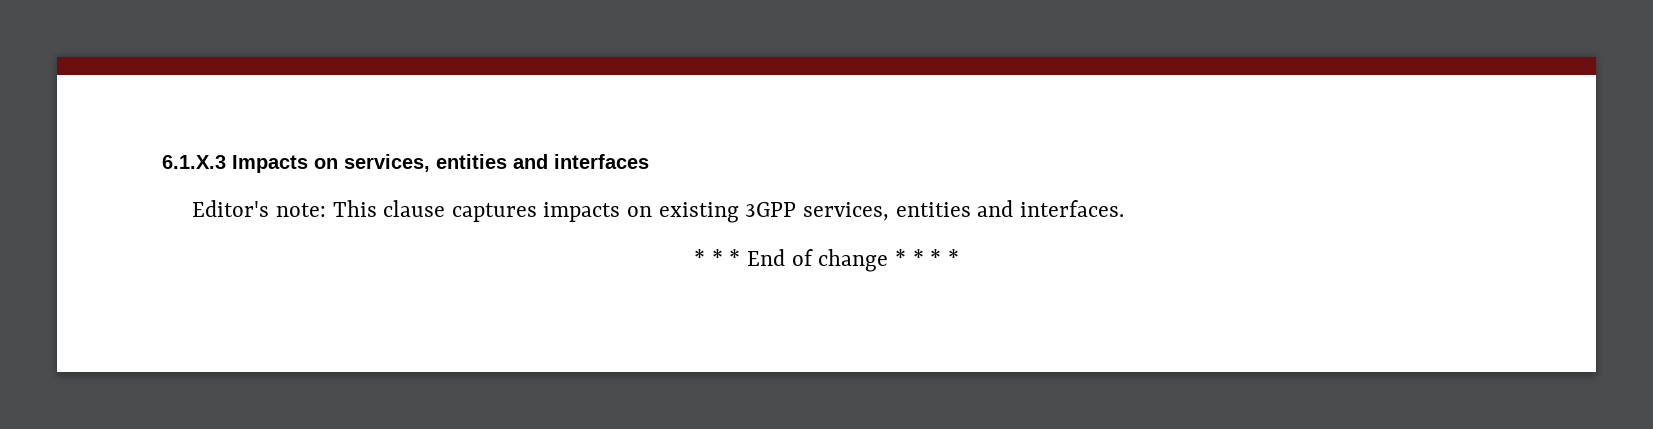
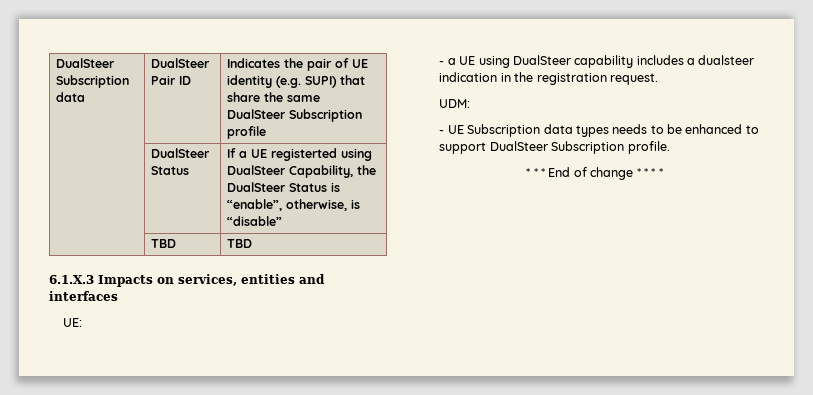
(162, 162) none -> [55,58,115,68] [55,75,129,88] [55,92,85,102] [150,58,210,68] [150,75,191,85] [226,58,368,71] [226,75,365,88] [226,92,320,102] [226,109,362,122] [226,126,266,139] [150,148,210,158] [150,166,189,175] [226,148,372,161] [226,165,376,178] [226,182,340,192] [226,199,360,211] [226,216,282,226] [150,239,176,248] [226,239,252,248] DualSteer Subscription data | DualSteer Pair ID | Indicates the pair of UE identity (e.g. SUPI) that share the same DualSteer Subscription profile // | DualSteer Status | If a UE registerted using DualSteer Capability, the DualSteer Status is “enable”, otherwise, is “disable” // | TBD | TBD //
[192,200,1124,223] Editor's note: This clause captures impacts on existing 3GPP services, entities and interfaces. -> [63,318,83,327] [439,55,755,68] [439,72,658,85] [439,99,471,108] [439,124,759,137] [439,141,670,154] UE: // - a UE using DualSteer capability includes a dualsteer indication in the registration request. // UDM: // - UE Subscription data types needs to be enhanced to support DualSteer Subscription profile.

